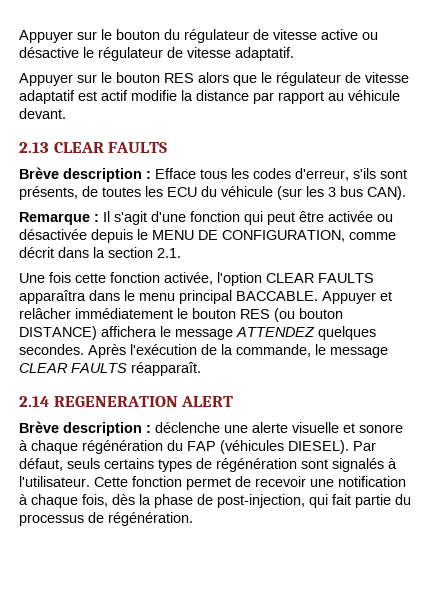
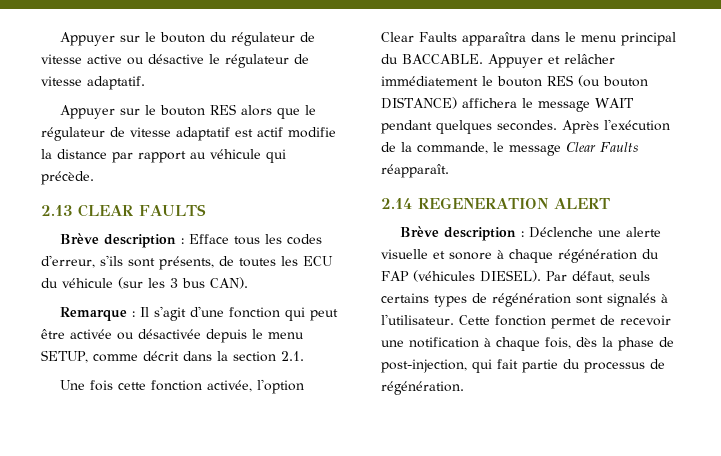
[19,108,66,119] devant. -> [266,149,286,163] [41,171,94,185] qui précède.
[152,230,345,242] MENU DE CONFIGURATION, -> [268,332,304,339] [41,350,88,363] menu SETUP,
[266,273,374,283] CLEAR FAULTS -> [381,32,457,42] Clear Faults
(232, 297) none -> [381,54,398,64] du
[236,327,315,337] ATTENDEZ -> [595,98,634,108] [381,120,432,134] WAIT pendant
[19,363,127,373] CLEAR FAULTS -> [566,142,638,152] Clear Faults
[155,422,220,433] déclenche -> [528,227,593,238] Déclenche

